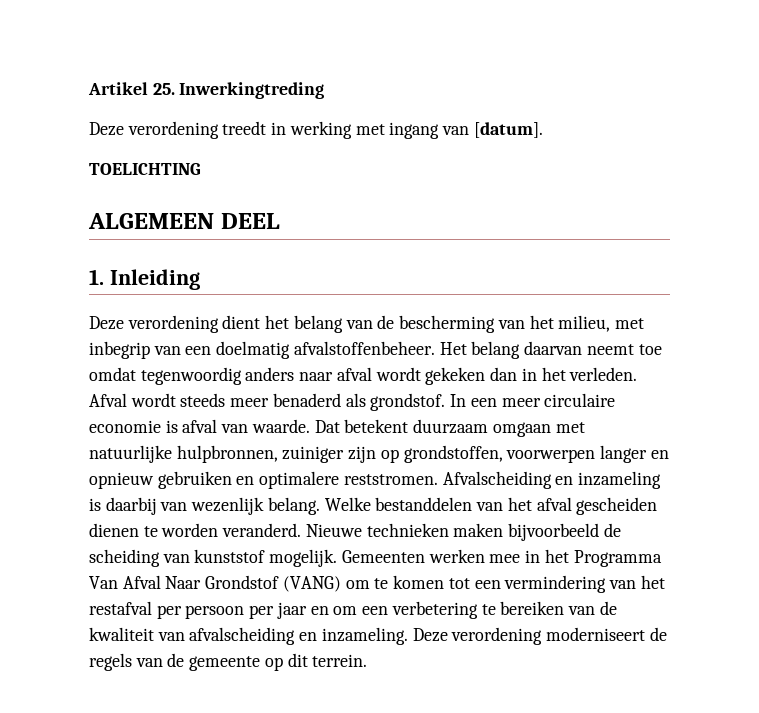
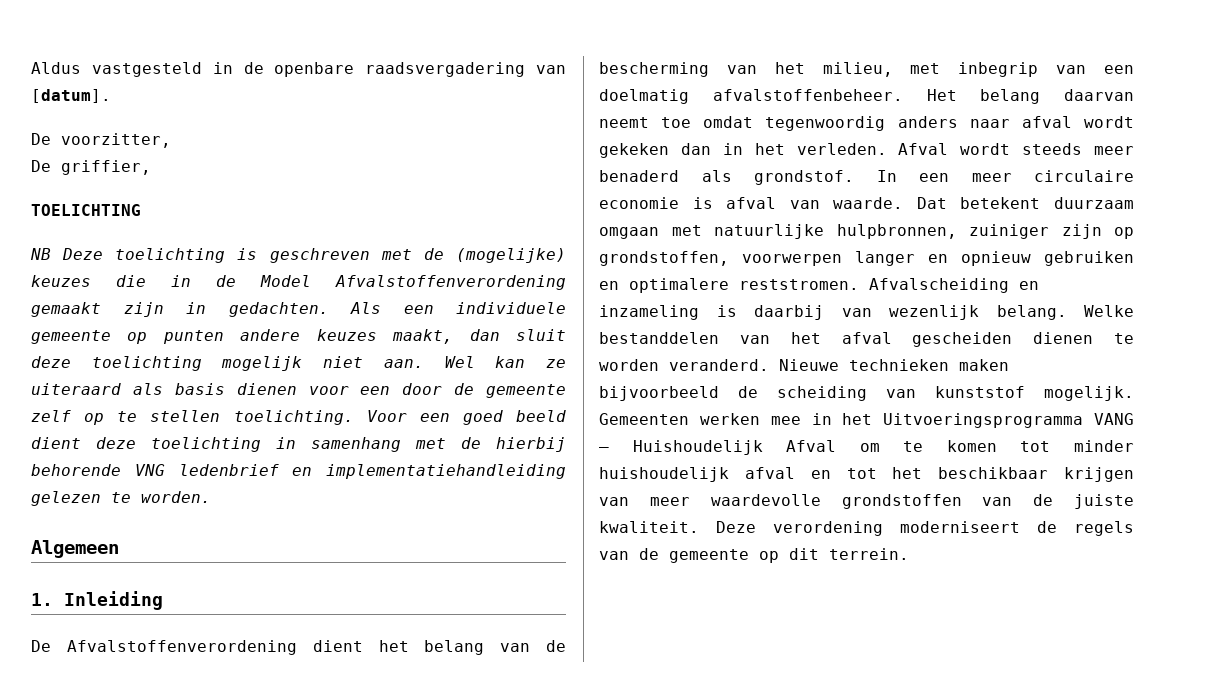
[88,82,325,99] [89,121,543,139] [89,163,201,175] [88,213,280,229] Artikel 25. Inwerkingtreding // Deze verordening treedt in werking met ingang van [datum]. // TOELICHTING // ALGEMEEN DEEL -> [31,62,566,77] [31,89,111,103] [31,133,171,148] [31,160,151,175] [31,204,141,216] [30,248,566,263] [31,275,566,290] [31,302,566,317] [31,329,566,344] [31,356,566,371] [31,383,566,398] [31,410,566,425] [31,437,566,452] [31,464,566,479] [31,491,211,506] [31,540,119,558] Aldus vastgesteld in de openbare raadsvergadering van [datum]. // De voorzitter, // De griffier, // TOELICHTING // NB Deze toelichting is geschreven met de (mogelijke) keuzes die in de Model Afvalstoffenverordening gemaakt zijn in gedachten. Als een individuele gemeente op punten andere keuzes maakt, dan sluit deze toelichting mogelijk niet aan. Wel kan ze uiteraard als basis dienen voor een door de gemeente zelf op te stellen toelichting. Voor een goed beeld dient deze toelichting in samenhang met de hierbij behorende VNG ledenbrief en implementatiehandleiding gelezen te worden. // Algemeen
[89,315,219,333] Deze verordening -> [31,640,297,655] De Afvalstoffenverordening
[573,550,662,567] [89,575,665,593] [89,601,617,619] [89,627,408,645] Programma Van Afval Naar Grondstof (VANG) om te komen tot een vermindering van het restafval per persoon per jaar en om een verbetering te bereiken van de kwaliteit van afvalscheiding en inzameling. -> [883,413,1134,428] [599,440,1134,455] [599,467,1134,482] [599,494,1134,509] [599,521,699,533] Uitvoeringsprogramma VANG – Huishoudelijk Afval om te komen tot minder huishoudelijk afval en tot het beschikbaar krijgen van meer waardevolle grondstoffen van de juiste kwaliteit.

